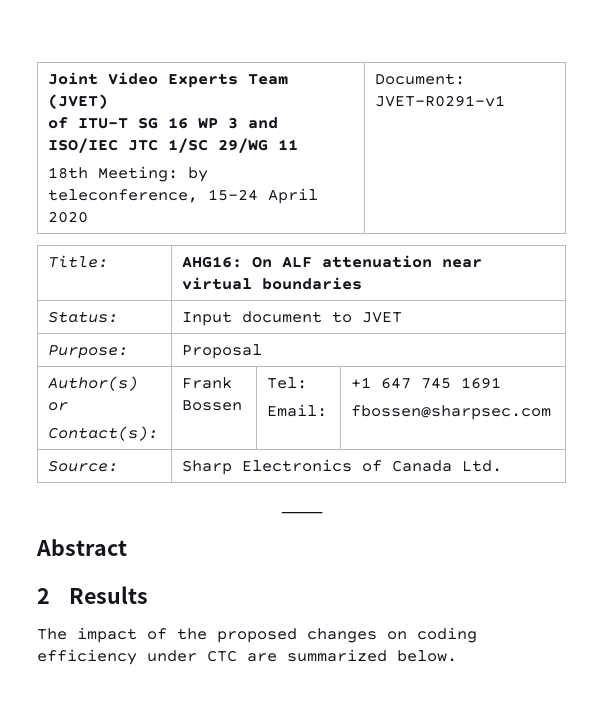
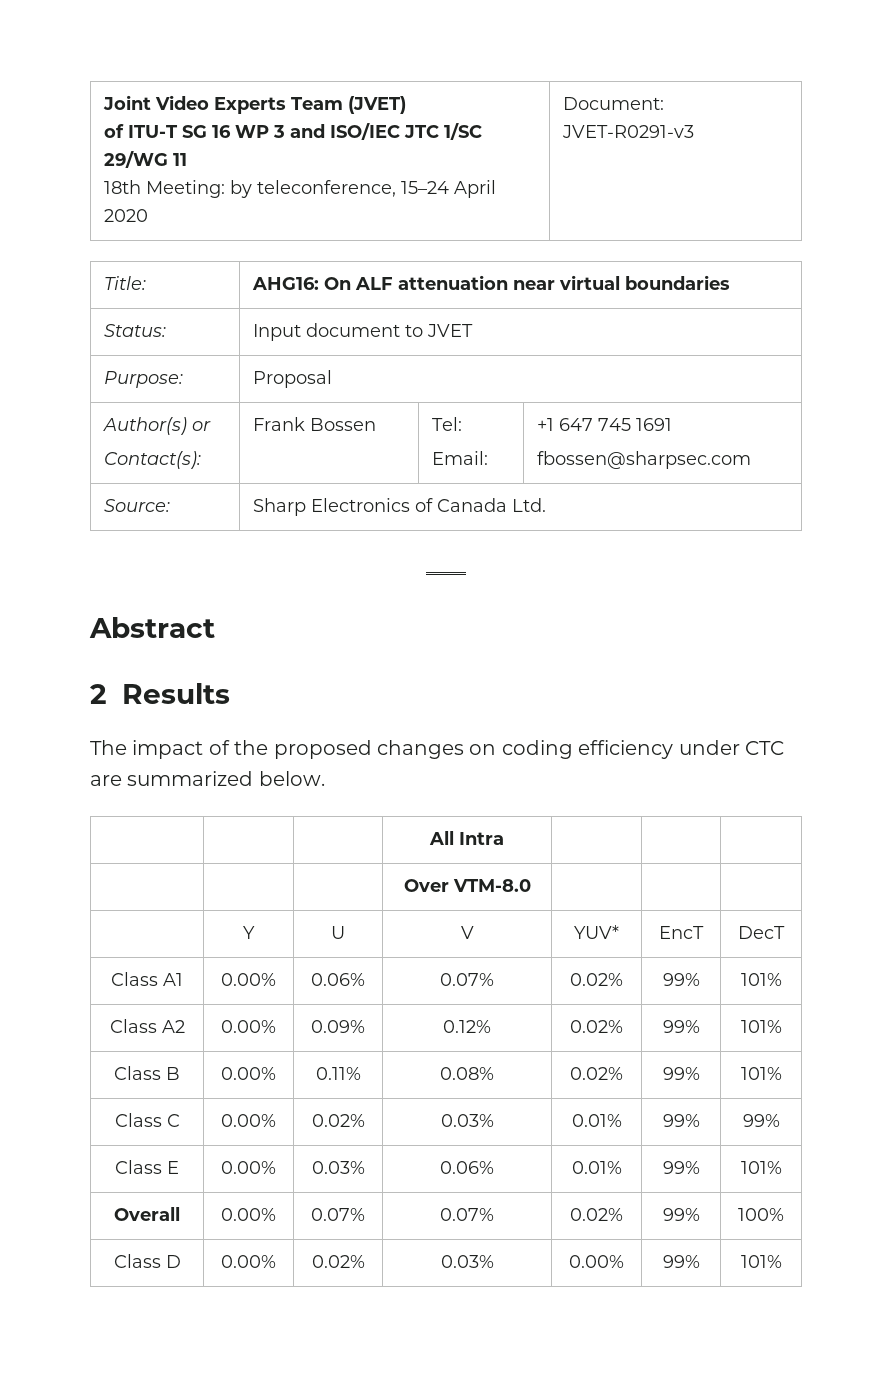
[375,95,506,107] JVET-R0291-v1 -> [562,125,695,138] JVET-R0291-v3
(457, 656) none -> [429,831,504,845] [403,879,531,892] [243,926,255,939] [331,926,345,939] [460,926,474,939] [574,925,619,939] [659,926,704,939] [738,926,785,939] [111,972,183,986] [221,973,276,986] [311,973,365,986] [440,973,494,986] [570,973,623,986] [662,973,700,986] [740,973,782,986] [109,1019,185,1033] [221,1020,276,1033] [311,1020,365,1033] [443,1020,491,1033] [570,1020,623,1033] [662,1020,700,1033] [740,1020,782,1033] [114,1066,180,1080] [221,1067,276,1080] [315,1067,361,1080] [440,1067,494,1080] [570,1067,623,1080] [662,1067,700,1080] [740,1067,782,1080] [114,1113,180,1127] [221,1114,276,1127] [311,1114,365,1127] [440,1114,494,1127] [571,1114,622,1127] [662,1114,700,1127] [742,1114,780,1127] [115,1160,179,1174] [221,1161,276,1174] [311,1161,365,1174] [440,1161,494,1174] [571,1161,622,1174] [662,1161,700,1174] [740,1161,782,1174] [114,1207,180,1221] [221,1208,276,1221] [311,1208,365,1221] [440,1208,494,1221] [570,1208,623,1221] [662,1208,700,1221] [738,1208,784,1221] [113,1254,181,1268] [221,1255,276,1268] [311,1255,365,1268] [440,1255,494,1268] [569,1255,624,1268] [662,1255,700,1268] [740,1255,782,1268] // | | | All Intra | | | // | | | Over VTM-8.0 | | | // | Y | U | V | YUV* | EncT | DecT // Class A1 | 0.00% | 0.06% | 0.07% | 0.02% | 99% | 101% // Class A2 | 0.00% | 0.09% | 0.12% | 0.02% | 99% | 101% // Class B | 0.00% | 0.11% | 0.08% | 0.02% | 99% | 101% // Class C | 0.00% | 0.02% | 0.03% | 0.01% | 99% | 99% // Class E | 0.00% | 0.03% | 0.06% | 0.01% | 99% | 101% // Overall | 0.00% | 0.07% | 0.07% | 0.02% | 99% | 100% // Class D | 0.00% | 0.02% | 0.03% | 0.00% | 99% | 101%

